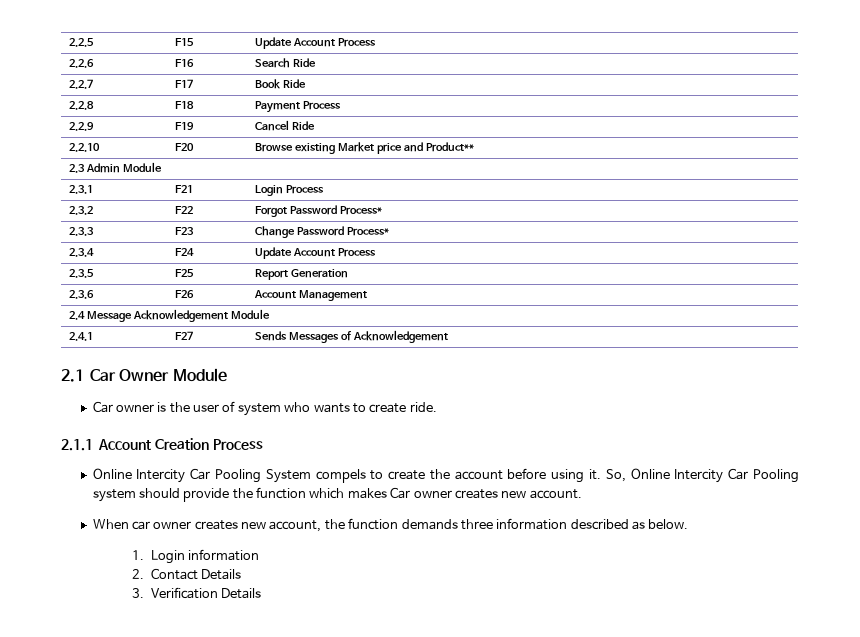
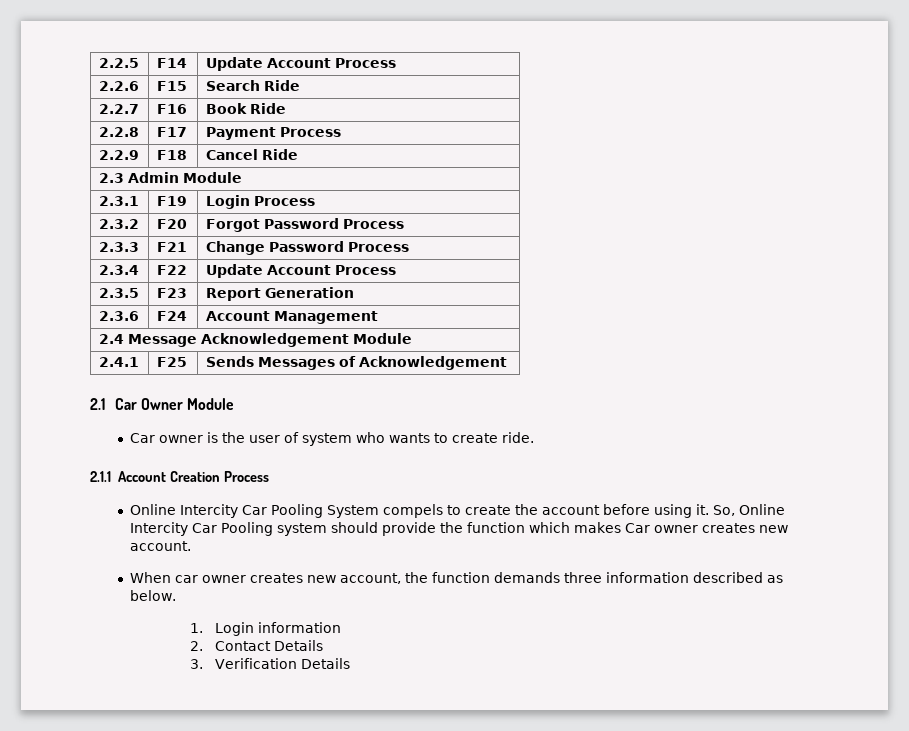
[174,38,194,46] F15 -> [156,58,187,68] F14
[174,59,194,67] F16 -> [156,81,187,91] F15
[174,79,193,88] F17 -> [156,104,187,114] F16
[174,101,194,109] F18 -> [156,127,187,137] F17
[174,122,194,130] F19 -> [156,150,187,160] F18
[68,143,100,152] [174,143,194,151] [254,142,474,154] // 2.2.10 | F20 | Browse existing Market price and Product** -> (298, 154) none
[174,185,193,193] F21 -> [156,196,187,206] F19
[174,206,193,214] F22 -> [156,219,187,229] F20
[339,206,382,215] Process* -> [342,219,404,229] Process
[174,227,194,235] F23 -> [156,242,187,252] F21
[346,227,389,236] Process* -> [347,242,409,252] Process
[174,248,194,256] F24 -> [156,265,187,275] F22
[174,269,194,277] F25 -> [156,288,187,298] F23
[174,290,194,298] F26 -> [156,311,187,321] F24
[174,331,193,340] F27 -> [156,357,187,367] F25

